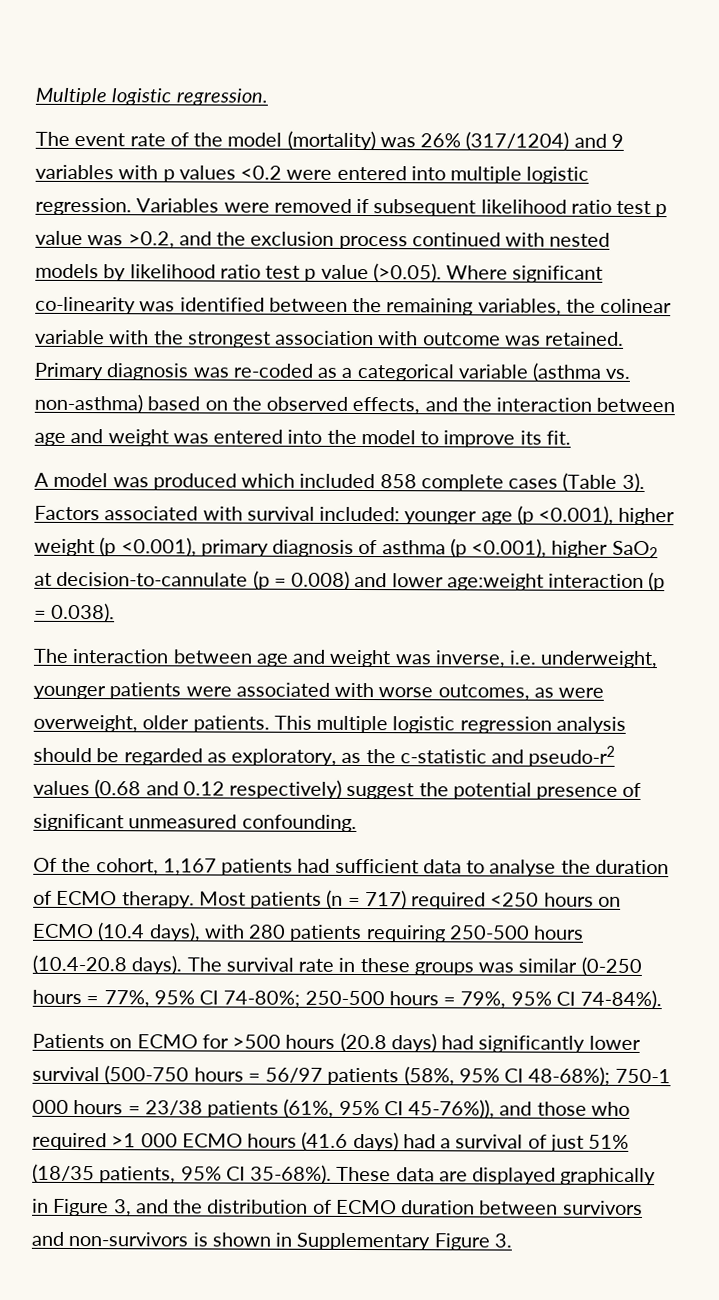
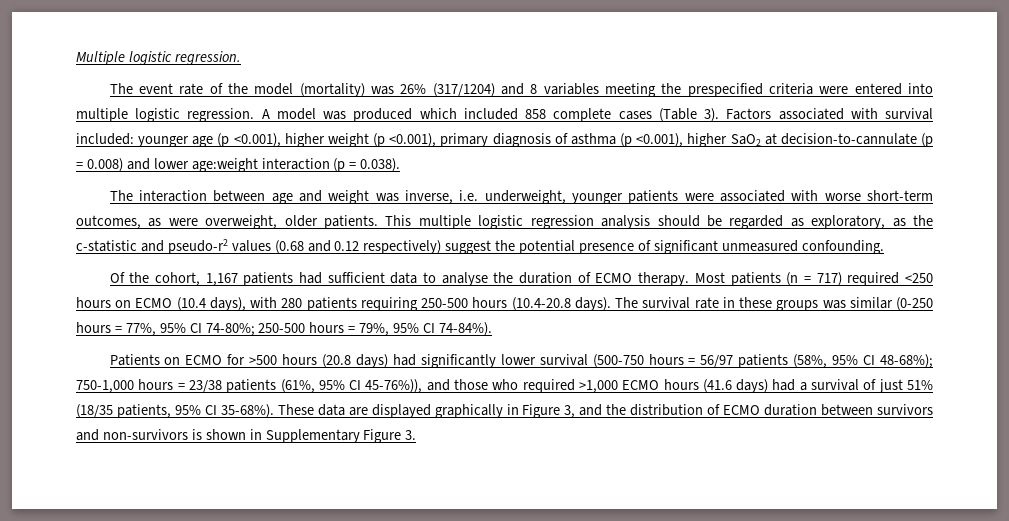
[610,133,624,148] [35,164,283,183] 9 variables with p values <0.2 -> [530,83,813,97] 8 variables meeting the prespecified criteria
[136,198,668,218] [35,230,611,250] [35,263,604,283] [35,296,673,316] [35,329,625,348] [34,362,631,382] [34,393,676,415] [34,428,571,448] Variables were removed if subsequent likelihood ratio test p value was >0.2, and the exclusion process continued with nested models by likelihood ratio test p value (>0.05). Where significant co-linearity was identified between the remaining variables, the colinear variable with the strongest association with outcome was retained. Primary diagnosis was re-coded as a categorical variable (asthma vs. non-asthma) based on the observed effects, and the interaction between age and weight was entered into the model to improve its fit. // -> (255, 115) none
(434, 692) none -> [866,190,933,201] short-term
[614,1068,671,1084] [32,1099,69,1114] 750-1 000 -> [76,380,134,393] 750-1,000
[111,1133,178,1148] >1 000 -> [578,380,618,393] >1,000

